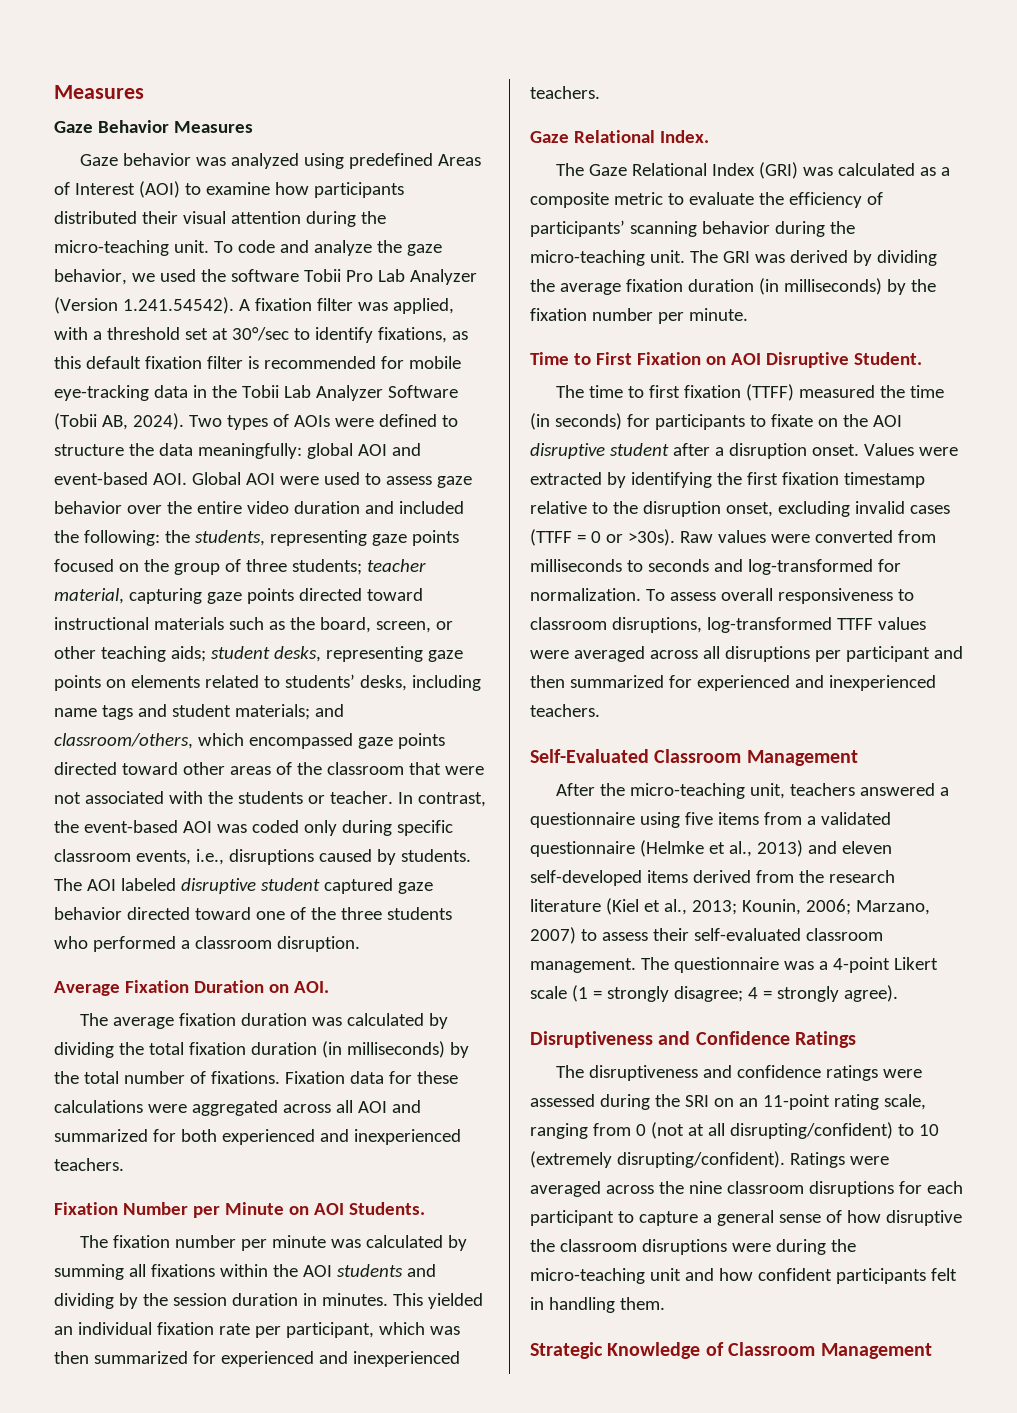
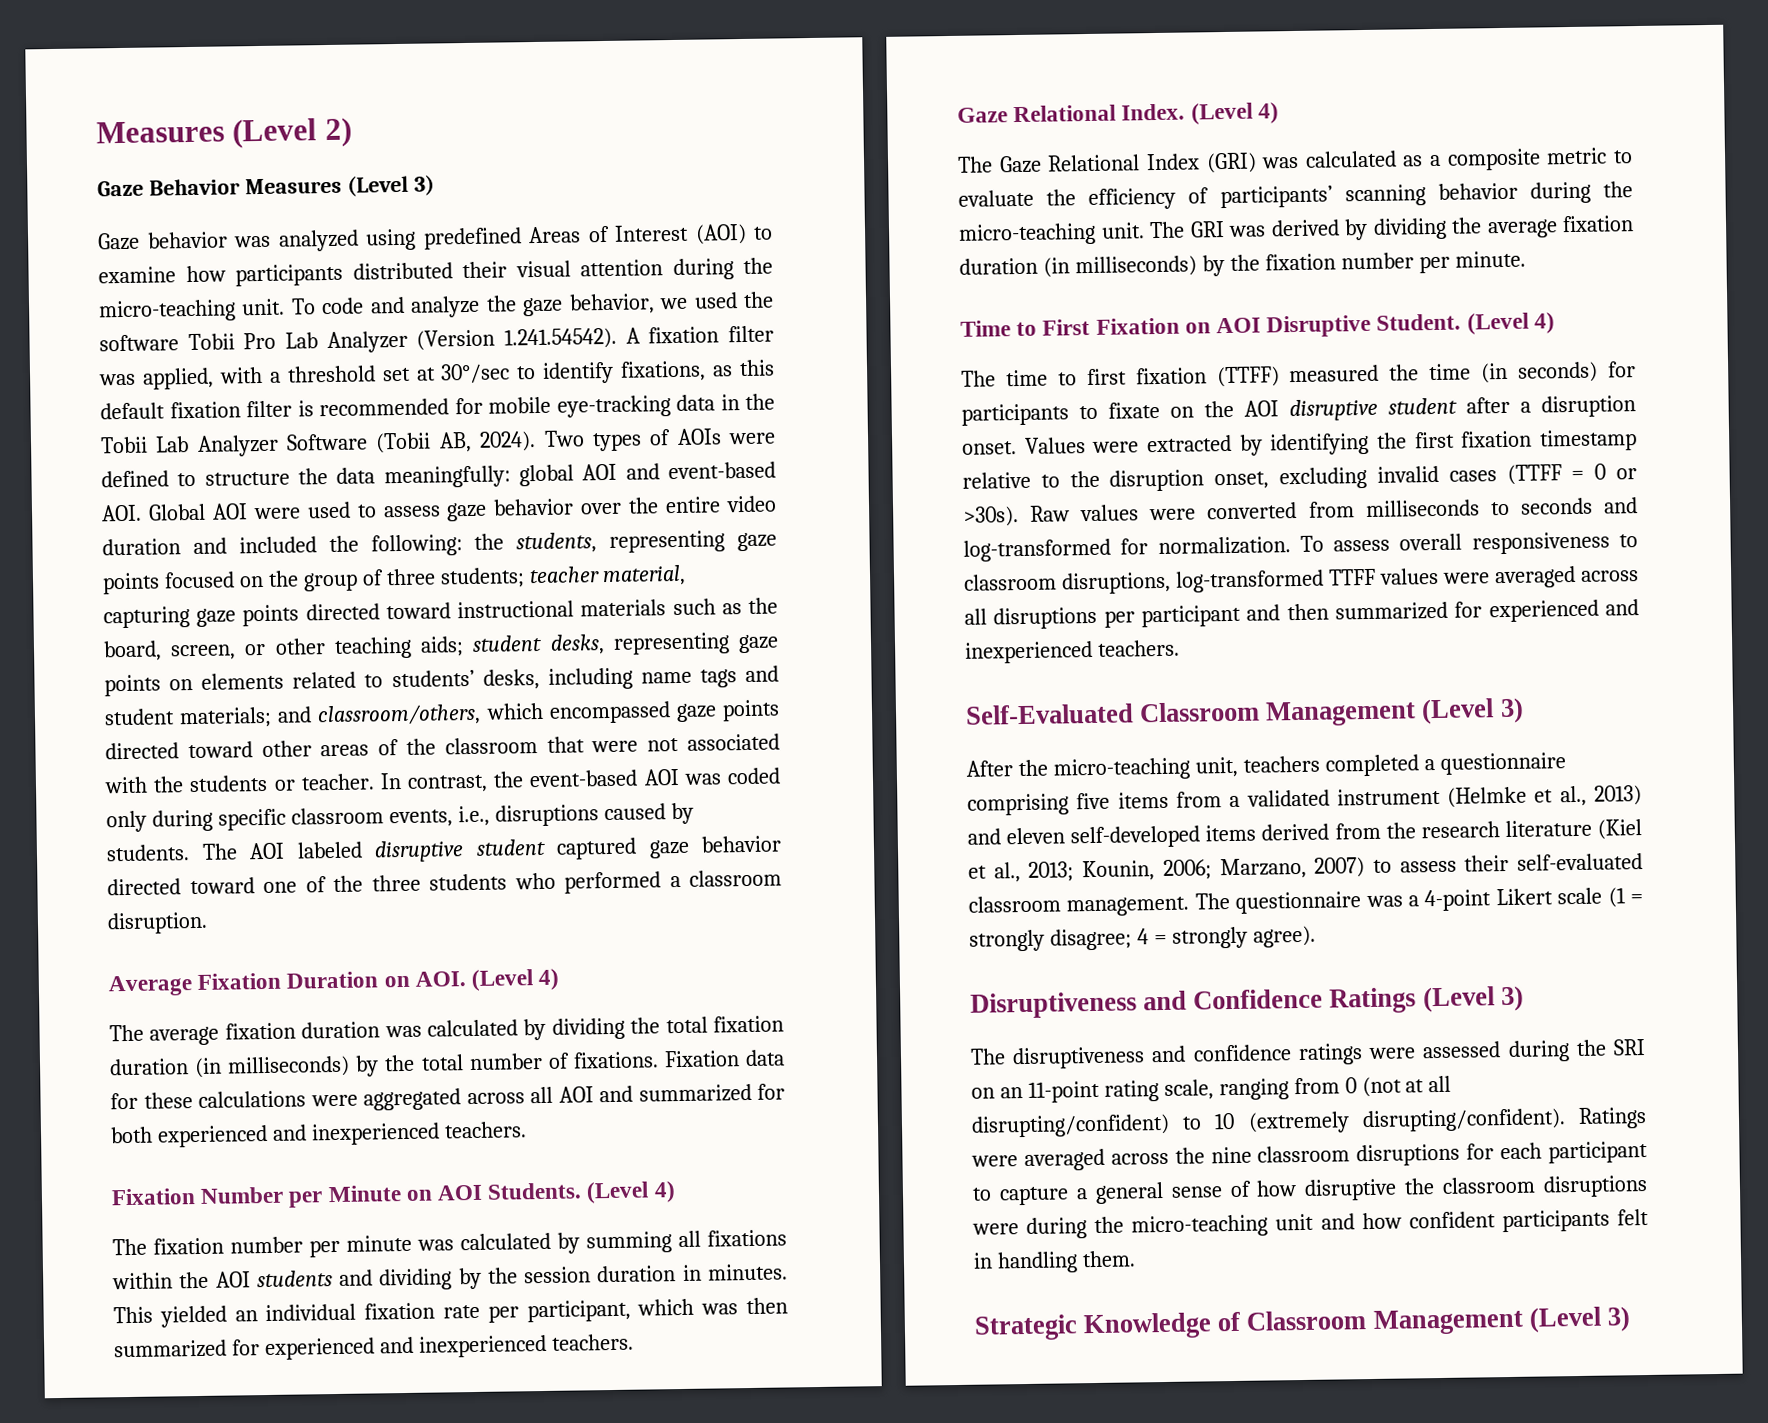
[54,85,144,99] Measures -> [96,117,352,149] Measures (Level 2)
(253, 127) none -> [346,174,435,197] (Level 3)
(329, 987) none -> [471,968,560,991] (Level 4)
(425, 1208) none -> [586,1181,676,1204] (Level 4)
(709, 136) none -> [1190,102,1279,125] (Level 4)
(922, 358) none -> [1466,312,1555,335] (Level 4)
(858, 758) none -> [1421,697,1524,725] (Level 3)
[859,783,935,796] answered -> [1324,754,1419,777] completed
[639,812,680,828] using -> [967,793,1069,816] comprising
[530,841,635,857] questionnaire -> [1336,787,1441,806] instrument
(857, 1039) none -> [1422,985,1524,1013] (Level 3)
(932, 1351) none -> [1528,1306,1631,1333] (Level 3)

